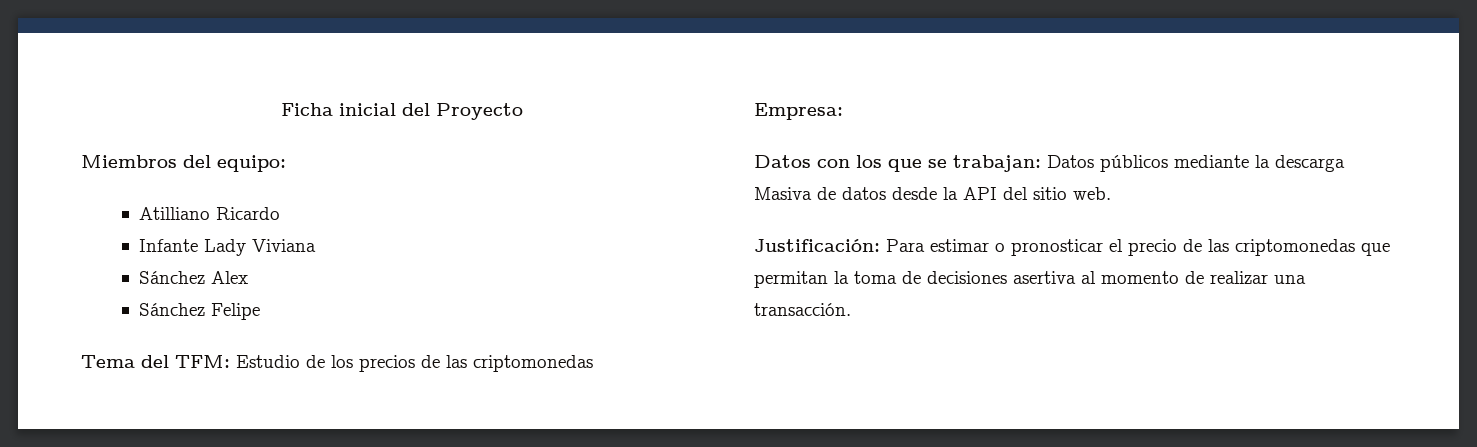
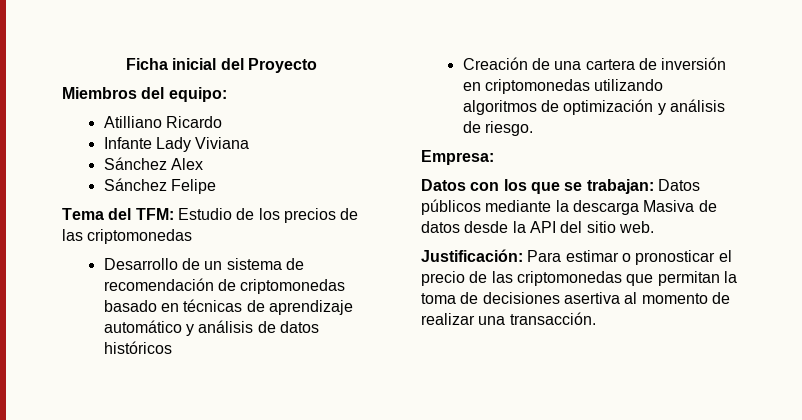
(593, 363) none -> [103,258,304,270] [103,278,346,294] [103,299,353,315] [103,320,319,336] [103,341,172,354] [462,57,727,70] [462,79,664,94] [462,99,725,115] [462,121,533,136] // Desarrollo de un sistema de recomendación de criptomonedas basado en técnicas de aprendizaje automático y análisis de datos históricos // Creación de una cartera de inversión en criptomonedas utilizando algoritmos de optimización y análisis de riesgo.

